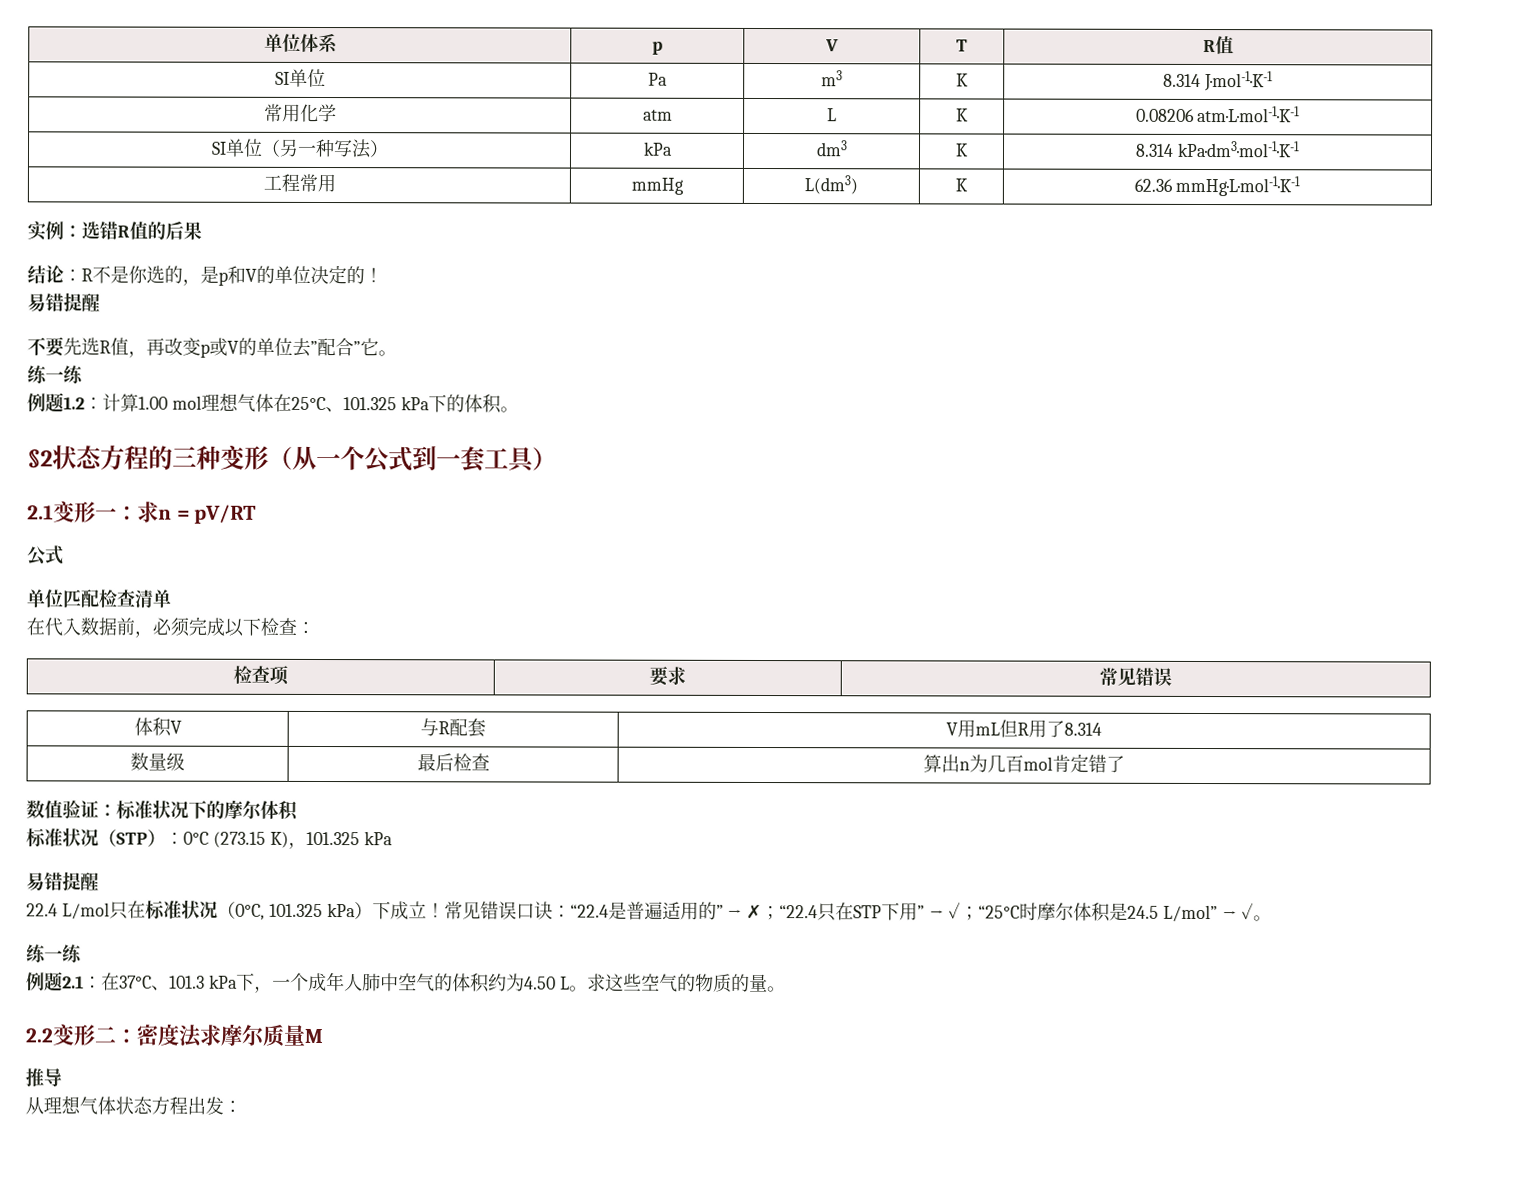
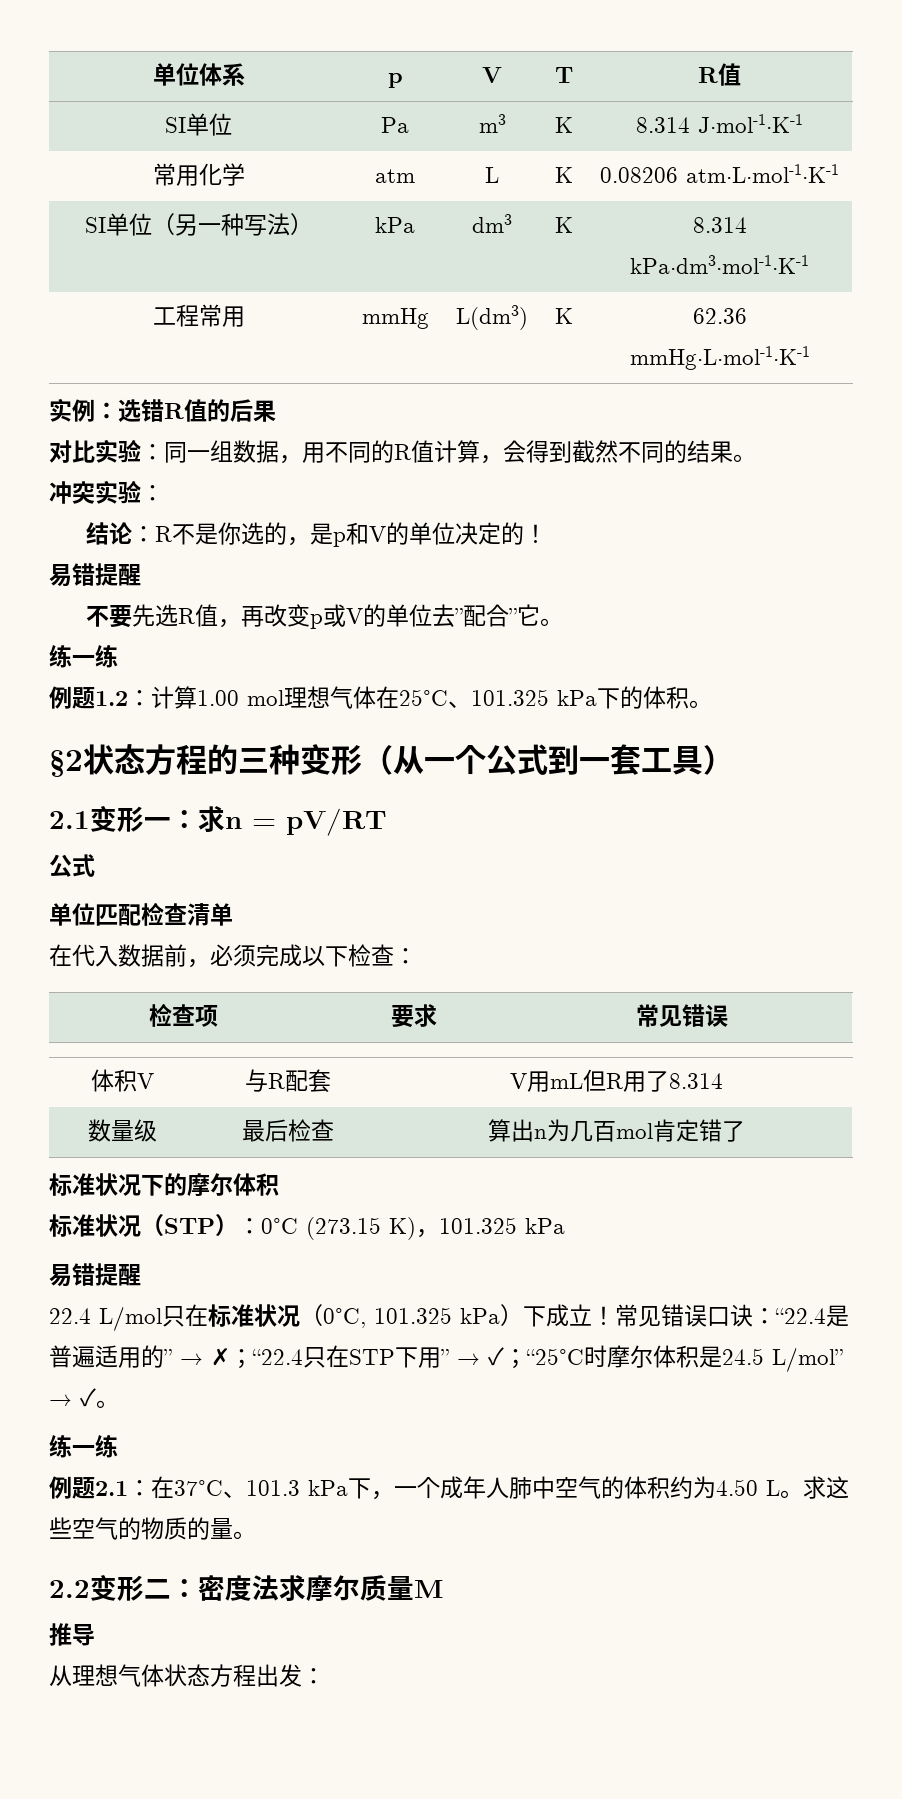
(202, 230) none -> [49,439,756,464] [49,480,164,504] // 对比实验：同一组数据，用不同的R值计算，会得到截然不同的结果。 // 冲突实验：
[26,800,117,819] 数值验证： -> (745, 1131) none

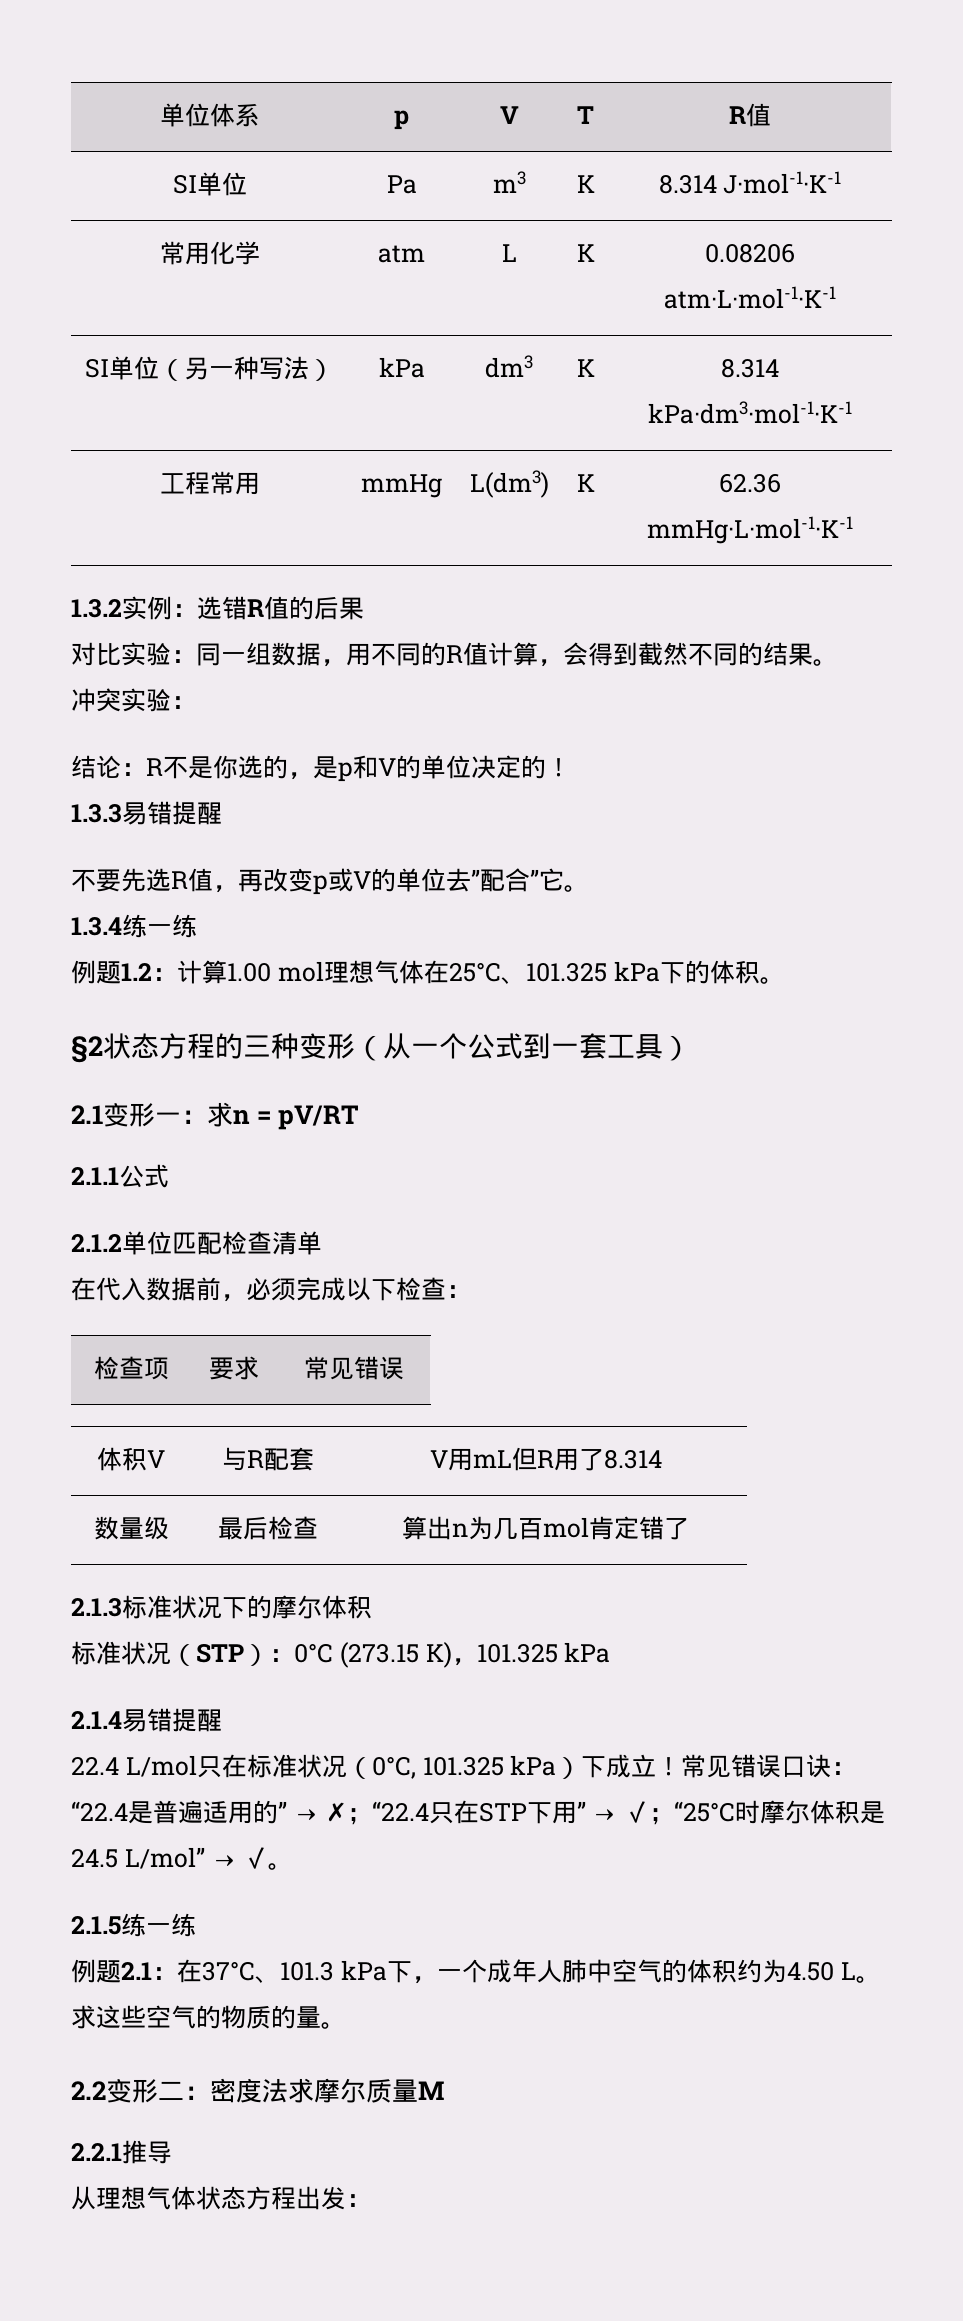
(810, 358) none -> [71,598,122,618] 1.3.2
(548, 533) none -> [71,803,122,823] 1.3.3
(564, 622) none -> [71,916,122,936] 1.3.4
(387, 822) none -> [71,1166,119,1185] 2.1.1
(95, 865) none -> [71,1233,122,1252] 2.1.2
(745, 1131) none -> [71,1597,122,1617] 2.1.3
(565, 1226) none -> [71,1710,122,1729] 2.1.4
(119, 1404) none -> [71,1915,121,1935] 2.1.5
(443, 1589) none -> [71,2142,122,2161] 2.2.1

